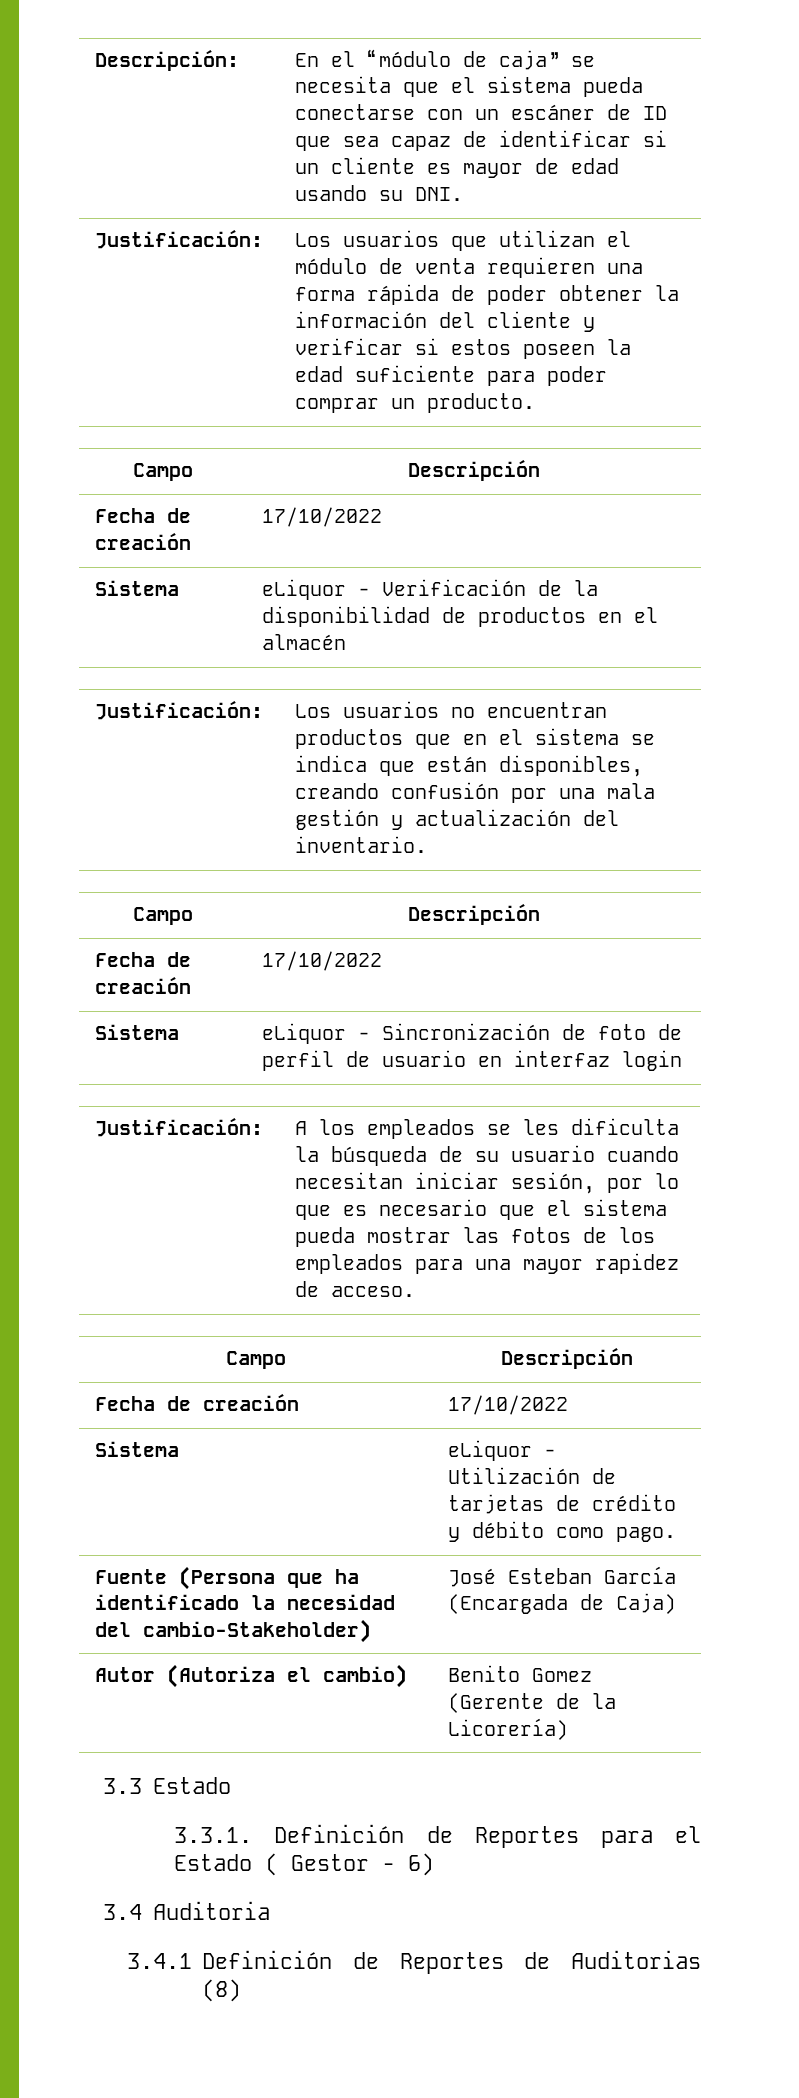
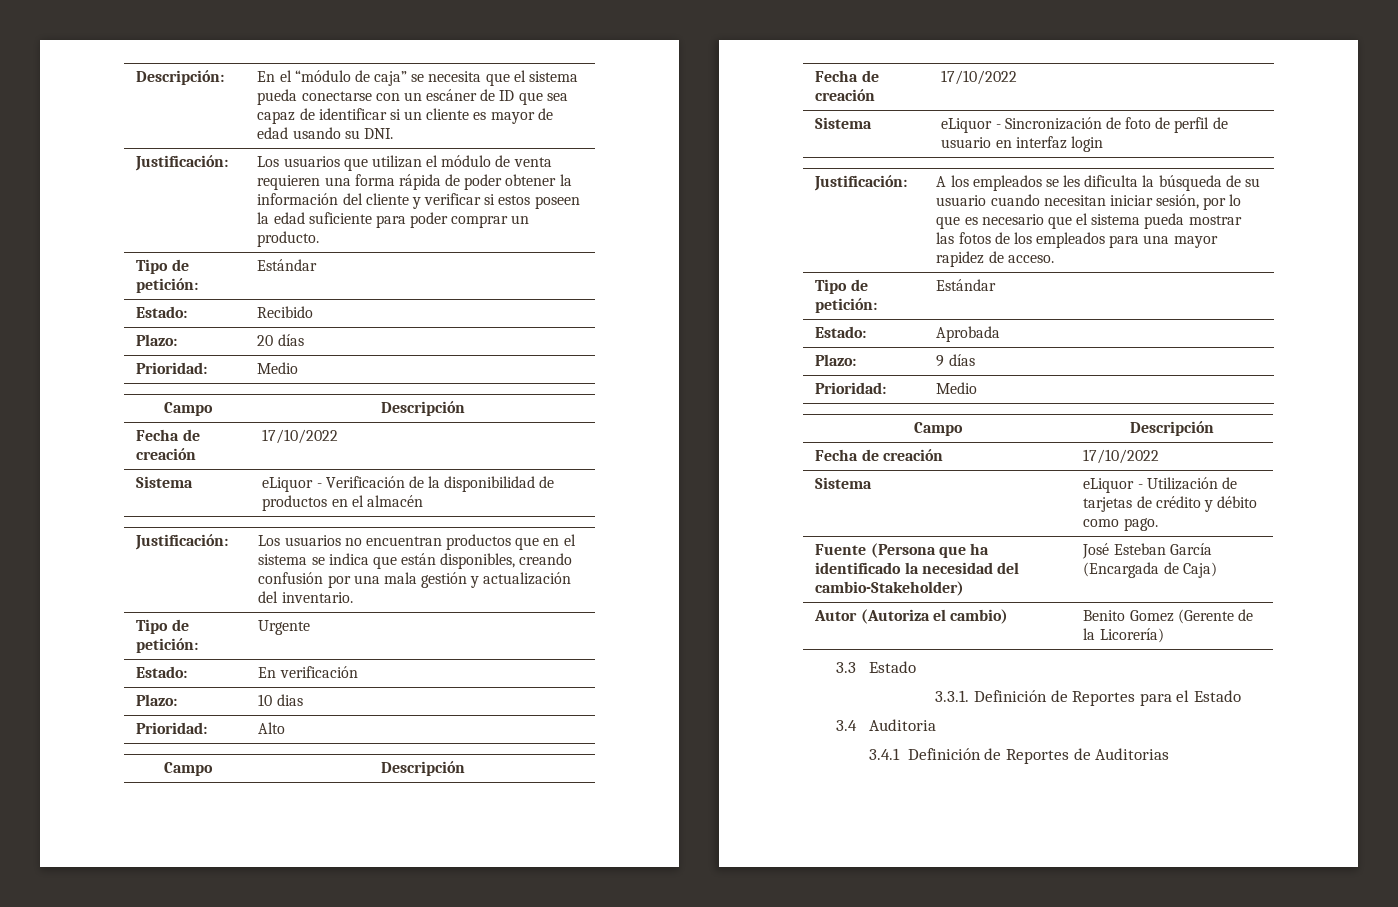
(535, 403) none -> [136,259,189,274] [136,278,199,293] [257,259,318,271] [136,306,188,318] [257,306,314,318] [136,334,178,346] [257,334,304,346] [136,362,208,374] [257,362,299,374] // Tipo de petición: | Estándar // Estado: | Recibido // Plazo: | 20 días // Prioridad: | Medio
(427, 844) none -> [136,619,189,634] [136,638,199,653] [258,620,311,635] [136,666,188,678] [258,666,358,678] [136,694,178,706] [258,694,303,706] [136,722,208,734] [258,722,286,734] // Tipo de petición: | Urgente // Estado: | En verificación // Plazo: | 10 dias // Prioridad: | Alto
(415, 1291) none -> [815,279,868,294] [815,298,878,313] [936,279,997,291] [815,326,867,338] [936,326,1001,342] [815,354,857,366] [936,354,975,367] [815,382,887,394] [936,382,978,394] // Tipo de petición: | Estándar // Estado: | Aprobada // Plazo: | 9 días // Prioridad: | Medio
[265,1853,435,1876] ( Gestor - 6) -> (1242, 696) none
[202,1979,242,2002] (8) -> (1170, 754) none

